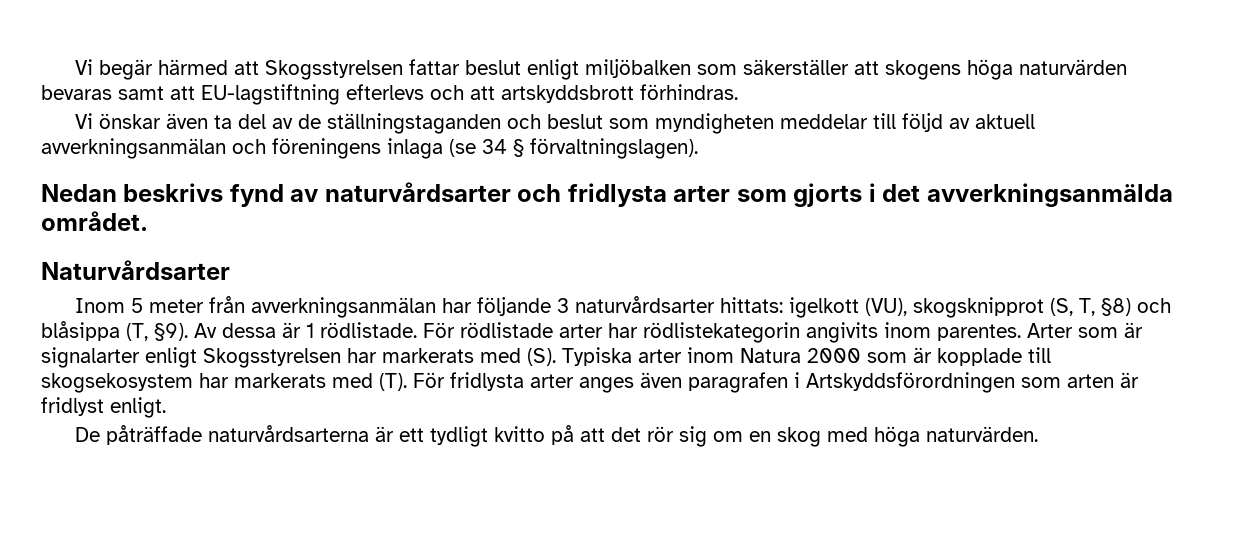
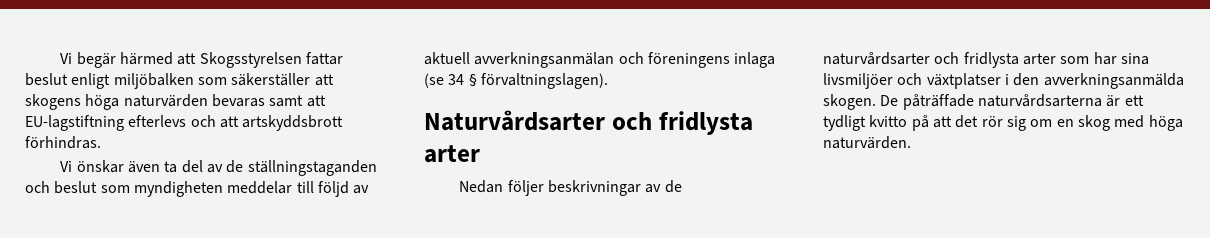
[41,183,320,207] Nedan beskrivs fynd av -> [424,110,753,135] [424,145,480,163] [459,180,682,196] Naturvårdsarter och fridlysta arter // Nedan följer beskrivningar av de
[793,183,1173,207] [41,211,148,231] [41,260,230,280] [74,296,1171,318] [41,321,1143,343] [41,347,1051,368] [41,372,1139,393] [41,397,166,418] gjorts i det avverkningsanmälda området. // Naturvårdsarter // Inom 5 meter från avverkningsanmälan har följande 3 naturvårdsarter hittats: igelkott (VU), skogsknipprot (S, T, §8) och blåsippa (T, §9). Av dessa är 1 rödlistade. För rödlistade arter har rödlistekategorin angivits inom parentes. Arter som är signalarter enligt Skogsstyrelsen har markerats med (S). Typiska arter inom Natura 2000 som är kopplade till skogsekosystem har markerats med (T). För fridlysta arter anges även paragrafen i Artskyddsförordningen som arten är fridlyst enligt. // -> [1093,52,1149,65] [823,73,1184,89] [823,94,876,110] har sina livsmiljöer och växtplatser i den avverkningsanmälda skogen.

